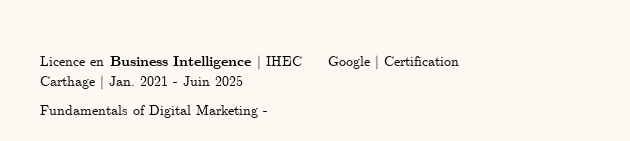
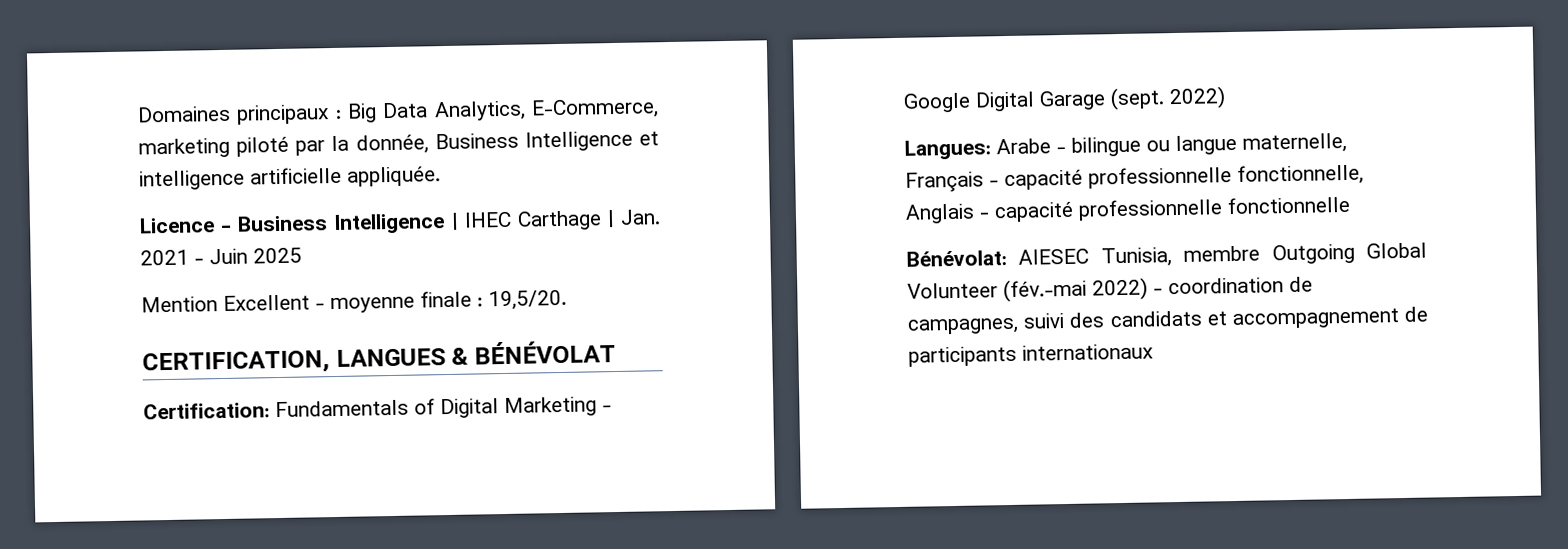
[40,56,105,66] Licence en -> [137,98,659,125] [138,130,659,159] [139,166,441,191] [139,217,233,234] Domaines principaux : Big Data Analytics, E-Commerce, marketing piloté par la donnée, Business Intelligence et intelligence artificielle appliquée. // Licence -
(243, 80) none -> [141,289,567,314] [142,340,616,376] [143,402,270,420] Mention Excellent - moyenne finale : 19,5/20. // CERTIFICATION, LANGUES & BÉNÉVOLAT // Certification:
[375,55,459,70] | Certification -> [975,86,1226,112] [904,132,1347,160] [905,163,1364,193] [905,195,1350,224] [906,242,1427,268] [907,276,1313,303] [907,306,1428,335] [908,343,1153,367] Digital Garage (sept. 2022) // Langues: Arabe - bilingue ou langue maternelle, Français - capacité professionnelle fonctionnelle, Anglais - capacité professionnelle fonctionnelle // Bénévolat: AIESEC Tunisia, membre Outgoing Global Volunteer (fév.-mai 2022) - coordination de campagnes, suivi des candidats et accompagnement de participants internationaux

